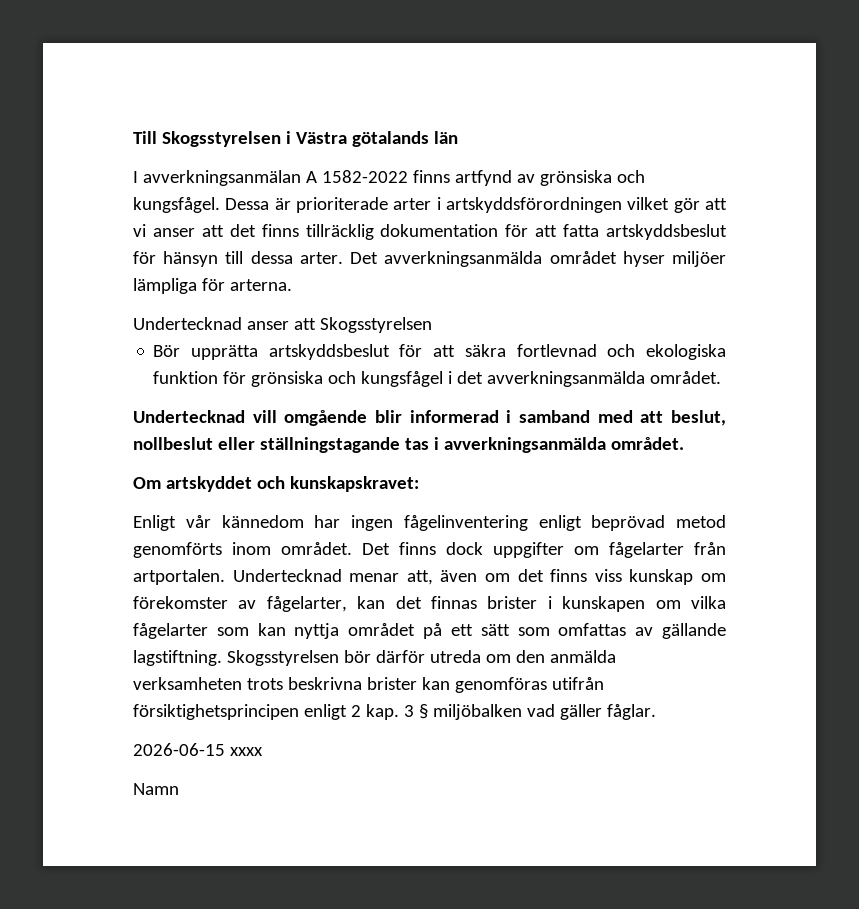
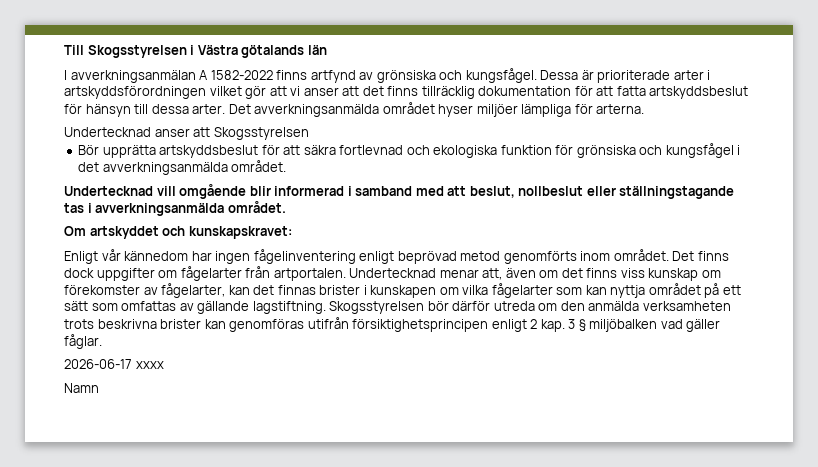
[133,743,225,756] 2026-06-15 -> [64,359,132,369] 2026-06-17

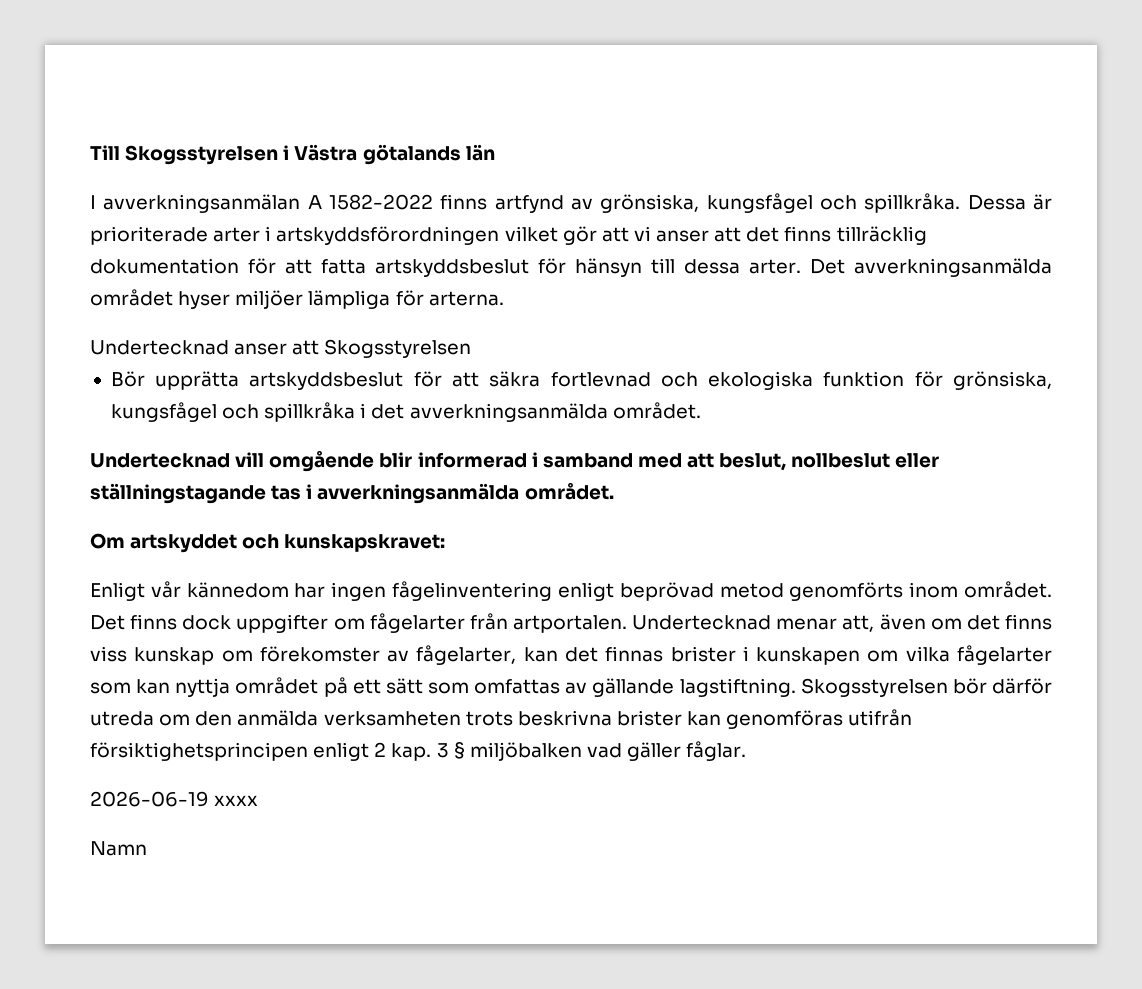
[376,68,537,83] grönsiska och kungsfågel. -> [600,193,961,213] grönsiska, kungsfågel och spillkråka.
[576,143,734,158] grönsiska och kungsfågel -> [953,371,1052,390] [110,402,356,422] grönsiska, kungsfågel och spillkråka
[64,359,132,369] 2026-06-17 -> [90,791,209,807] 2026-06-19

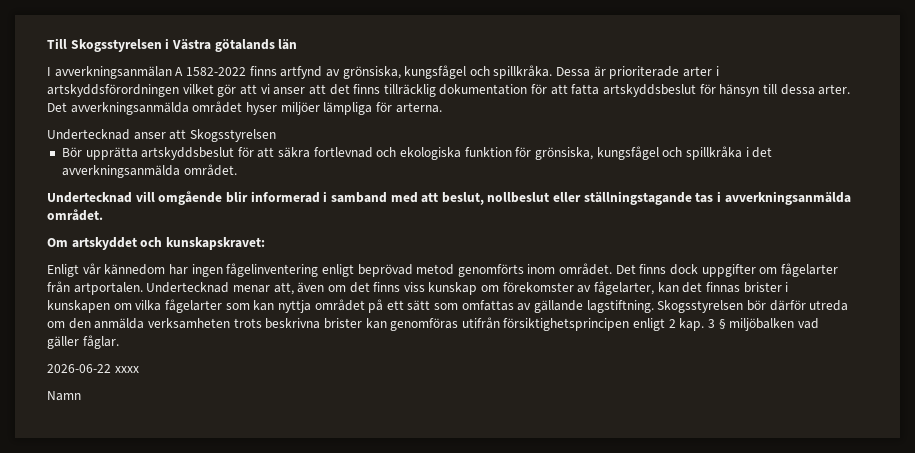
[90,791,209,807] 2026-06-19 -> [47,364,111,373] 2026-06-22

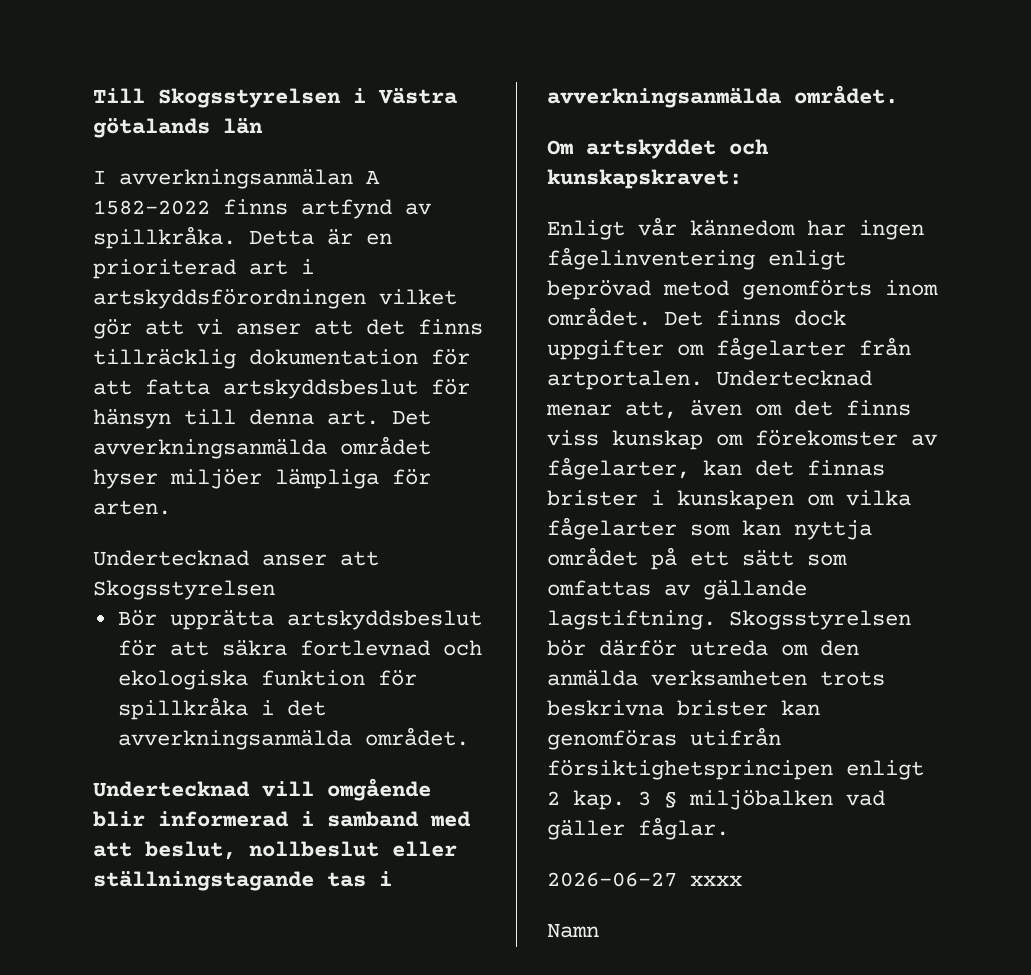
[342,65,713,79] grönsiska, kungsfågel och spillkråka. Dessa är prioriterade arter -> [93,226,392,249] [93,259,288,279] spillkråka. Detta är en prioriterad art
[780,84,851,95] dessa arter. -> [249,409,379,425] denna art.
[395,102,442,113] arterna. -> [93,500,171,515] arten.
[534,146,683,160] grönsiska, kungsfågel och -> (417, 678) none
[47,364,111,373] 2026-06-22 -> [547,872,677,887] 2026-06-27

